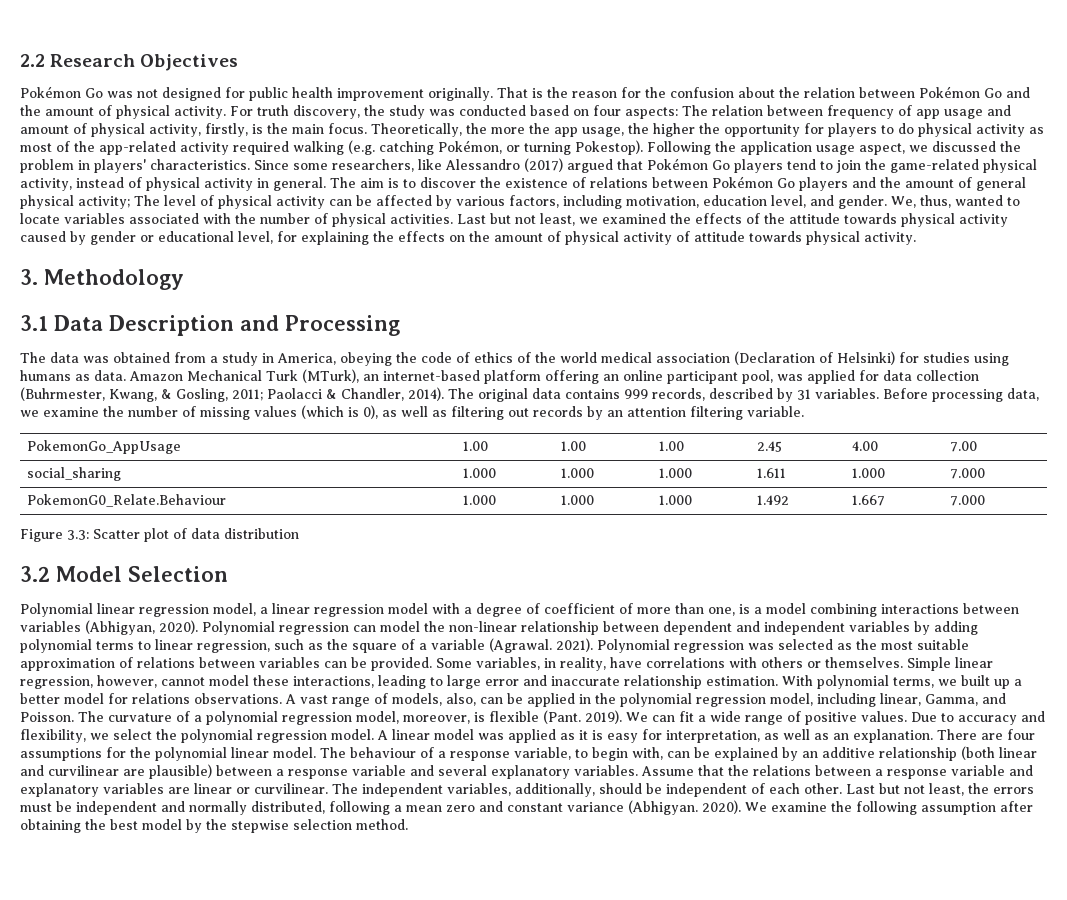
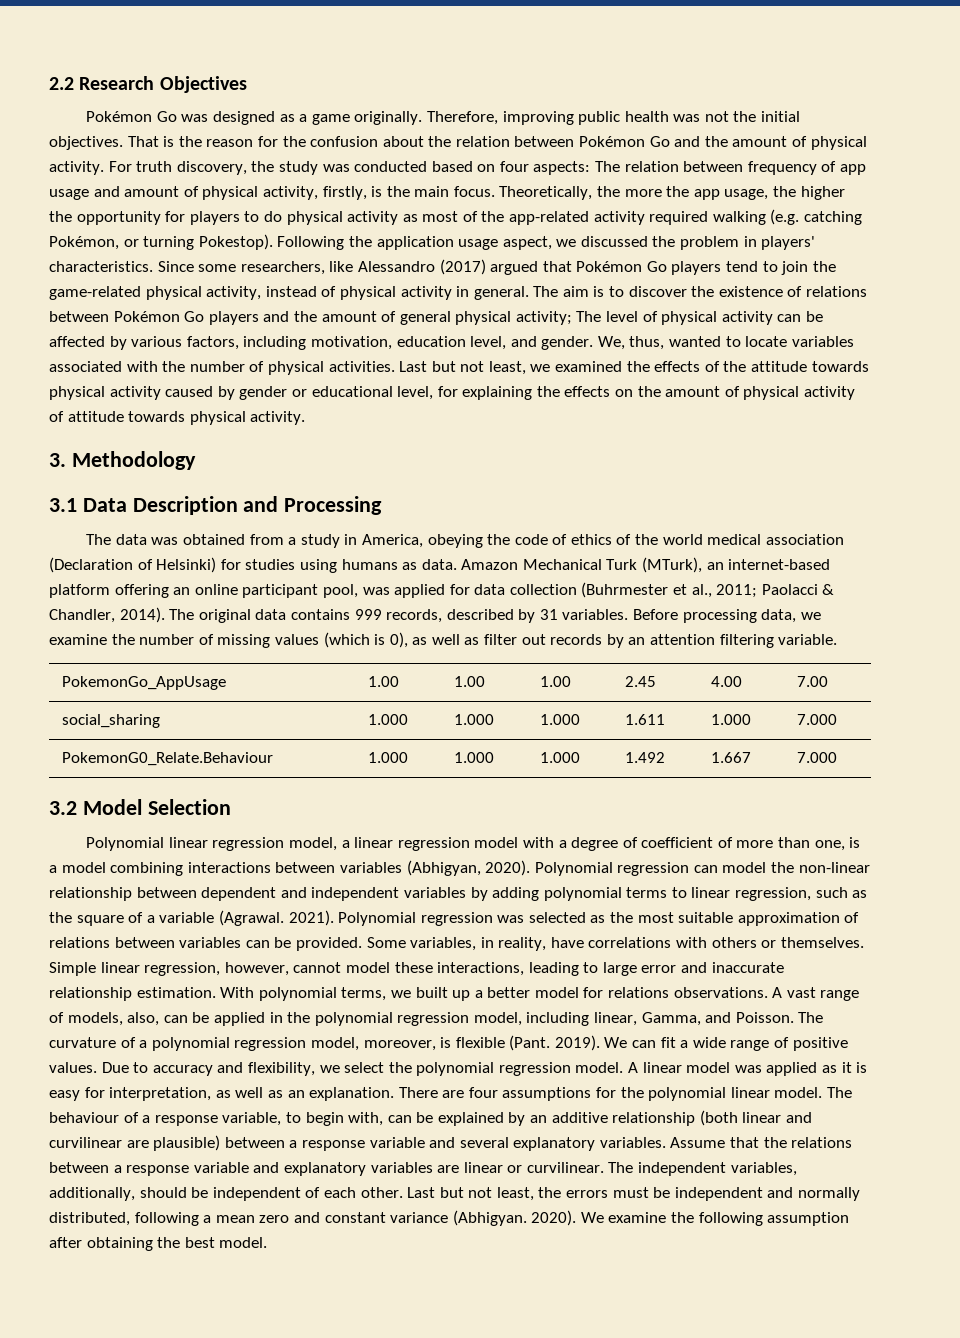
[137,87,493,101] not designed for public health improvement originally. -> [212,111,801,125] [49,136,123,150] designed as a game originally. Therefore, improving public health was not the initial objectives.
[20,387,228,402] (Buhrmester, Kwang, & Gosling, -> [581,582,712,598] (Buhrmester et al.,
[451,406,504,420] filtering -> [484,634,518,645] filter
[20,528,299,542] // Figure 3.3: Scatter plot of data distribution -> (837, 757) none
[142,819,408,833] model by the stepwise selection method. -> [219,1237,268,1248] model.

